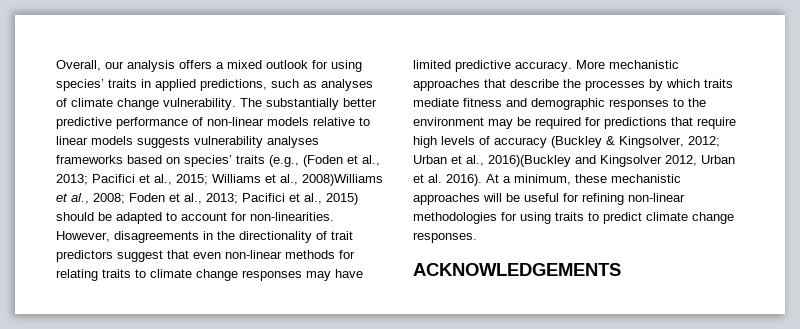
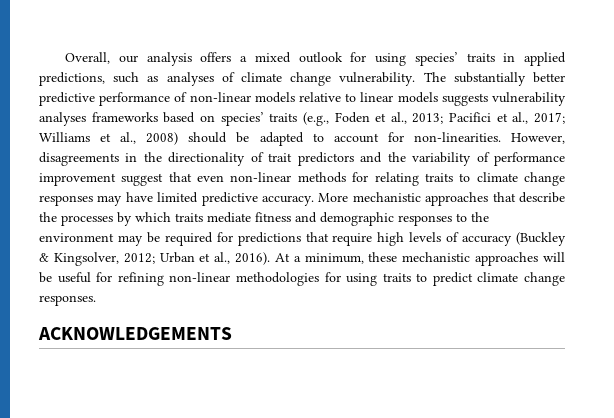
[303,155,380,167] [56,174,383,186] [56,193,125,204] (Foden et al., 2013; Pacifici et al., 2015; Williams et al., 2008)Williams et al., 2008; -> (329, 119) none
[326,193,358,205] 2015) -> [534,112,566,124] [39,132,179,145] 2017; Williams et al., 2008)
(113, 256) none -> [360,152,565,166] [39,173,116,186] and the variability of performance improvement
[488,155,735,167] [413,174,442,183] 2016)(Buckley and Kingsolver 2012, Urban et al. -> (231, 258) none

